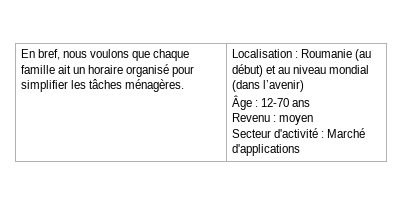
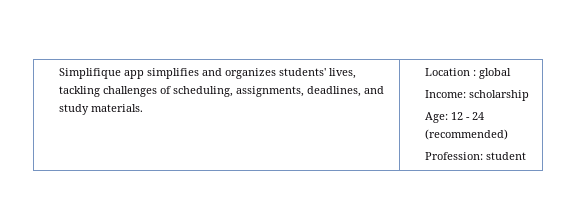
[20,49,190,61] [20,64,195,77] [20,79,185,92] [231,49,372,61] [231,64,370,77] [231,80,304,92] [231,95,311,110] [231,113,313,125] [231,128,366,138] [231,144,300,156] En bref, nous voulons que chaque famille ait un horaire organisé pour simplifier les tâches ménagères. | Localisation : Roumanie (au début) et au niveau mondial (dans l’avenir) // Âge : 12-70 ans // Revenu : moyen // Secteur d'activité : Marché d'applications -> [58,68,356,79] [58,86,384,97] [58,104,143,115] [424,68,511,79] [424,90,529,101] [424,112,484,123] [424,129,508,140] [424,152,526,160] Simplifique app simplifies and organizes students' lives, tackling challenges of scheduling, assignments, deadlines, and study materials. | Location : global // Income: scholarship // Age: 12 - 24 (recommended) // Profession: student

